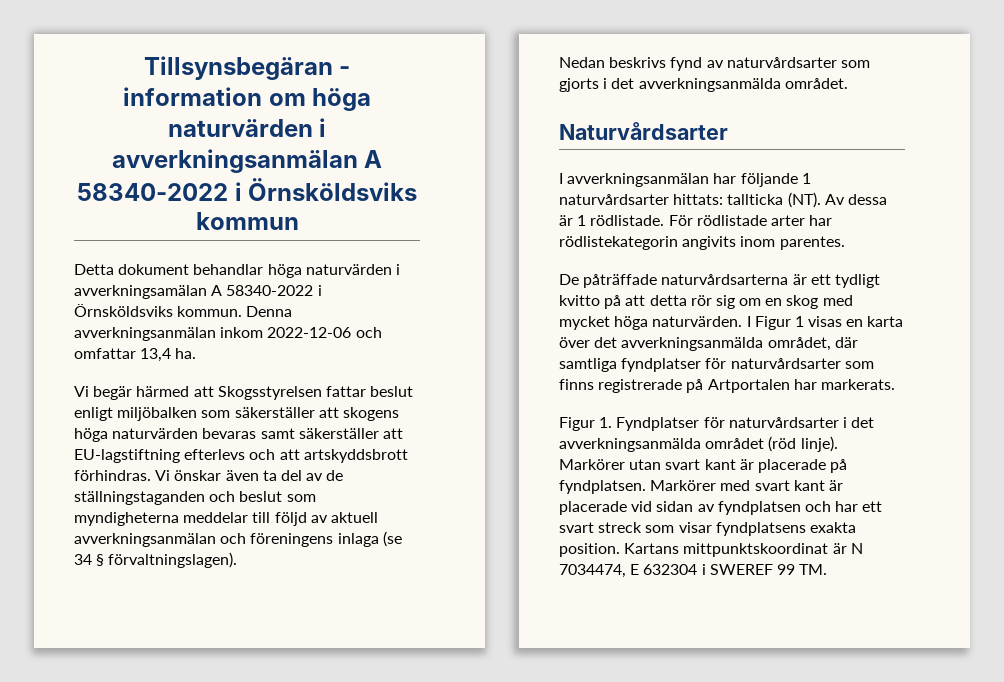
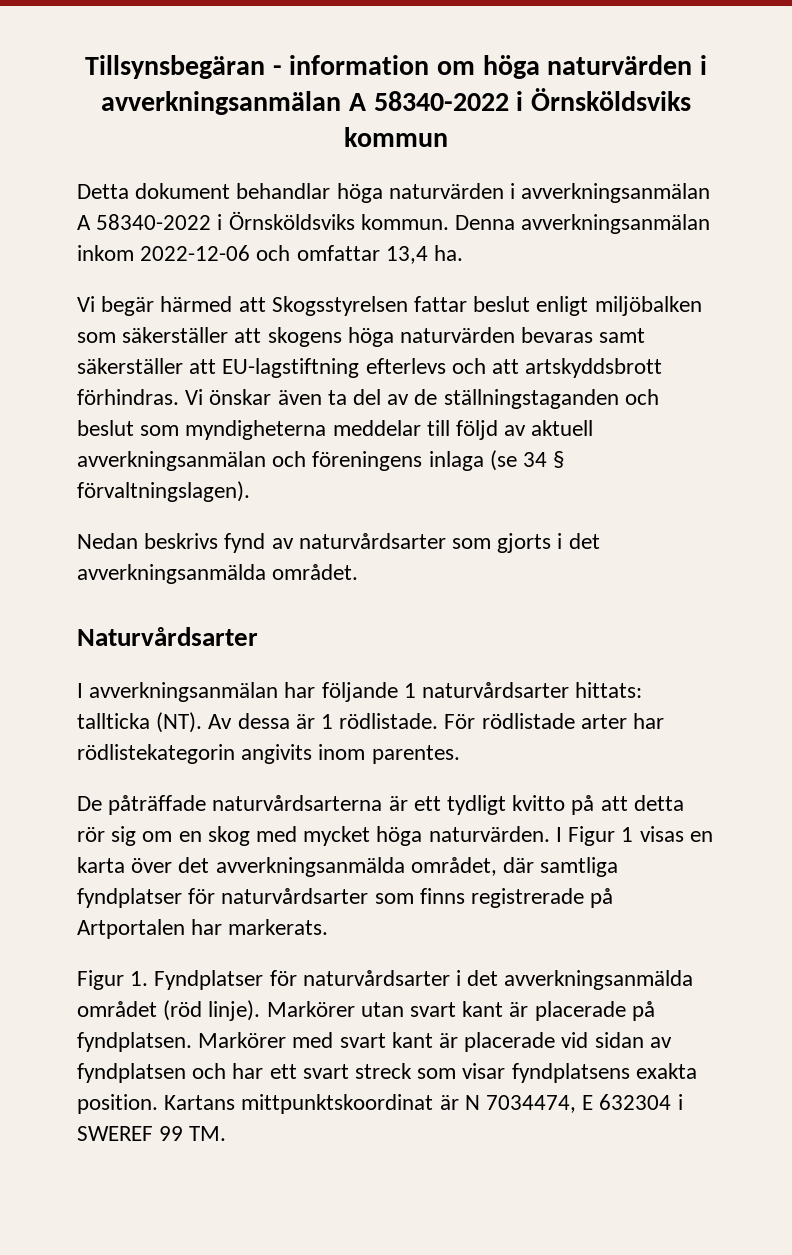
[74,285,207,299] avverkningsamälan -> [521,183,711,203] avverkningsanmälan

